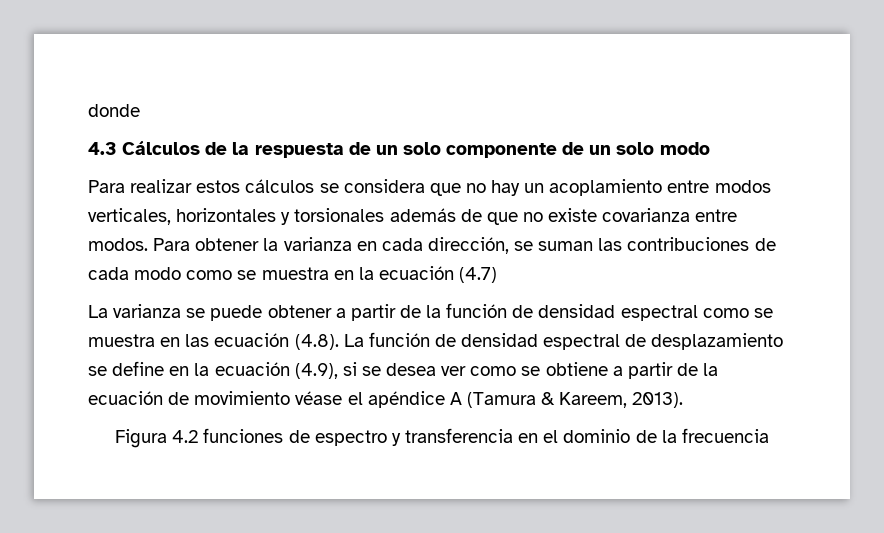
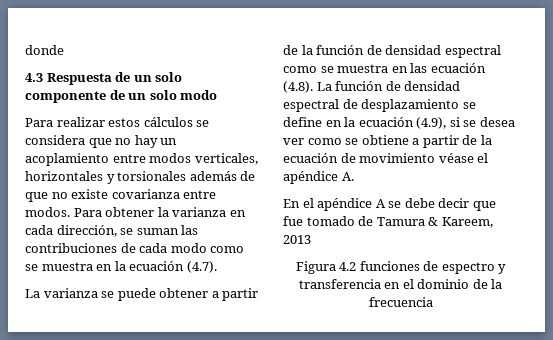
[122,141,344,158] Cálculos de la respuesta -> [46,73,112,85] Respuesta
[459,267,498,283] (4.7) -> [186,261,217,273] (4.7).
[449,392,536,408] A (Tamura -> [341,172,354,181] [283,198,496,211] [283,216,425,226] A. // En el apéndice A se debe decir que fue tomado de Tamura
[632,392,684,408] 2013). -> [283,235,311,244] 2013

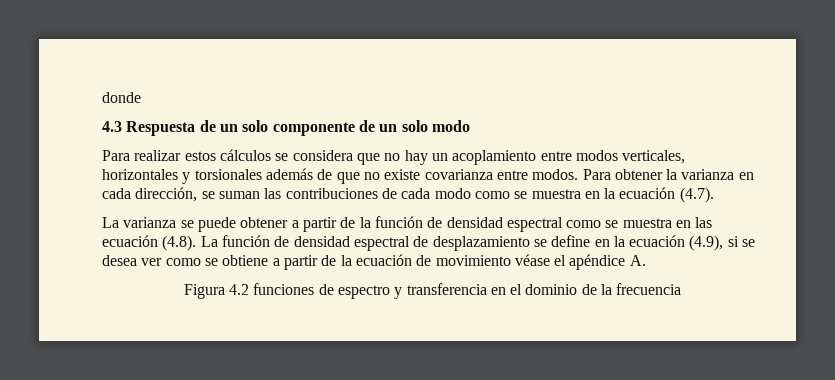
[283,198,496,211] [283,216,493,228] [283,235,311,244] // En el apéndice A se debe decir que fue tomado de Tamura & Kareem, 2013 -> (646, 260) none

